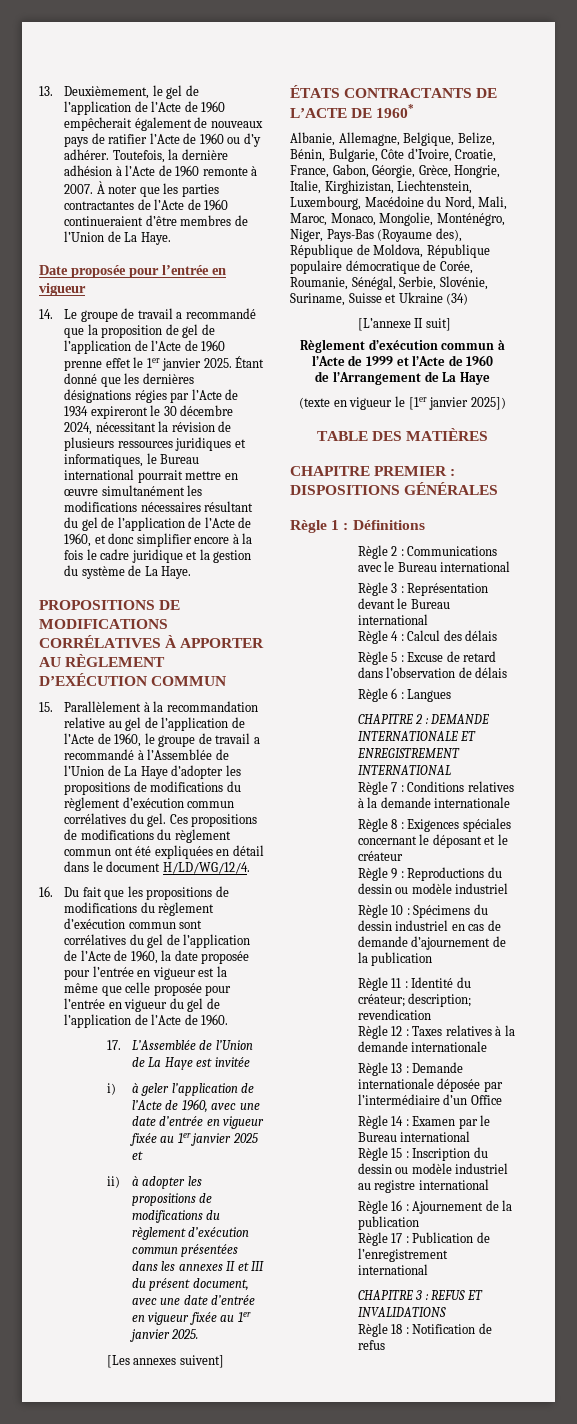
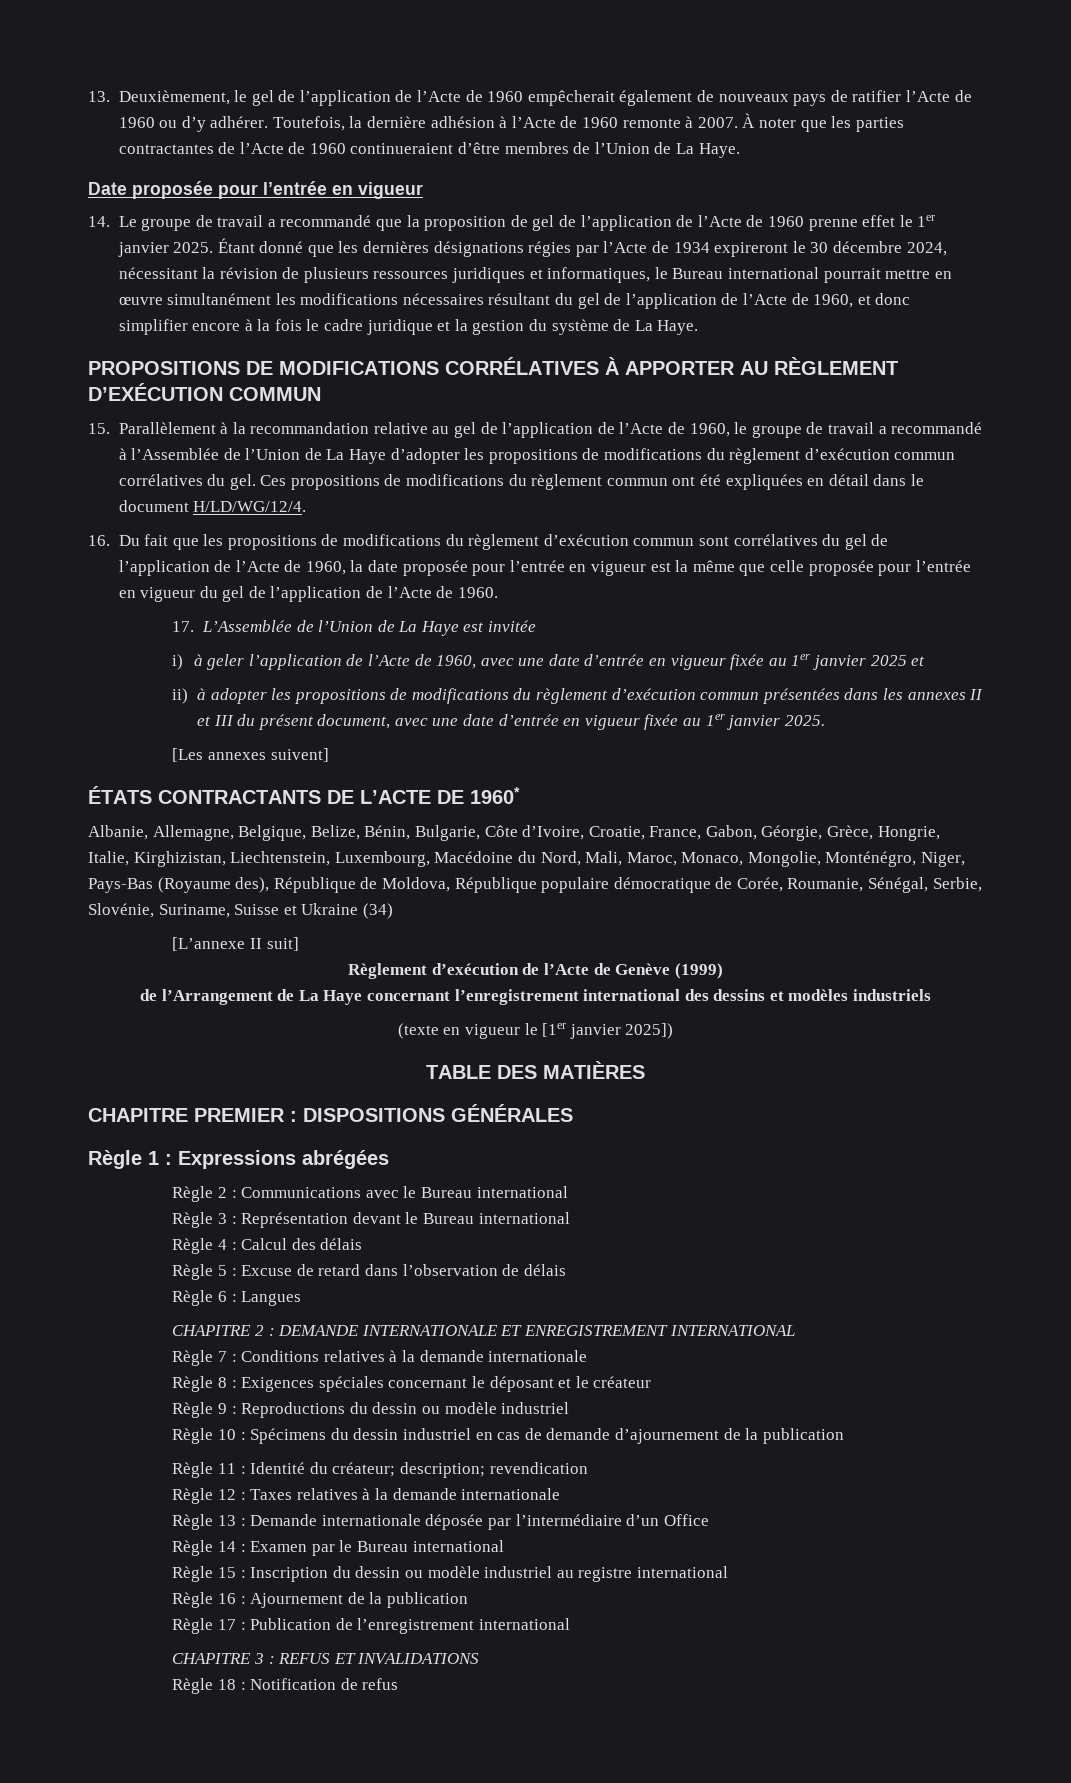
[441,340,505,350] [311,355,494,366] commun à l’Acte de 1999 et l’Acte de 1960 -> [522,963,723,979] de l’Acte de Genève (1999)
(490, 378) none -> [366,989,932,1005] concernant l’enregistrement international des dessins et modèles industriels
[352,520,425,530] Définitions -> [178,1150,389,1169] Expressions abrégées

